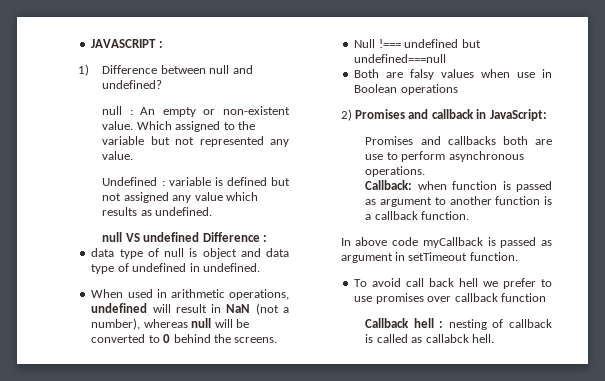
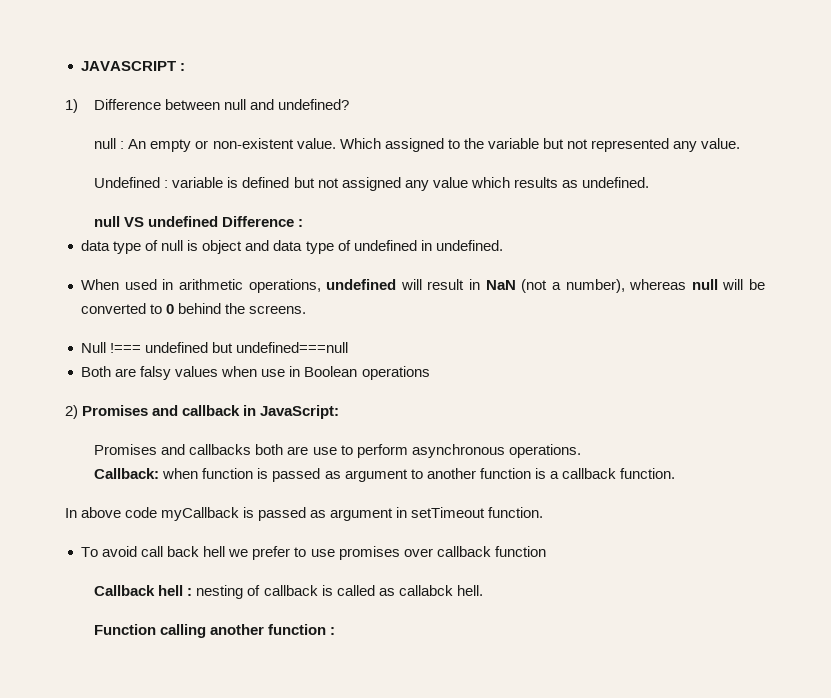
(494, 338) none -> [94,624,336,638] // Function calling another function :

